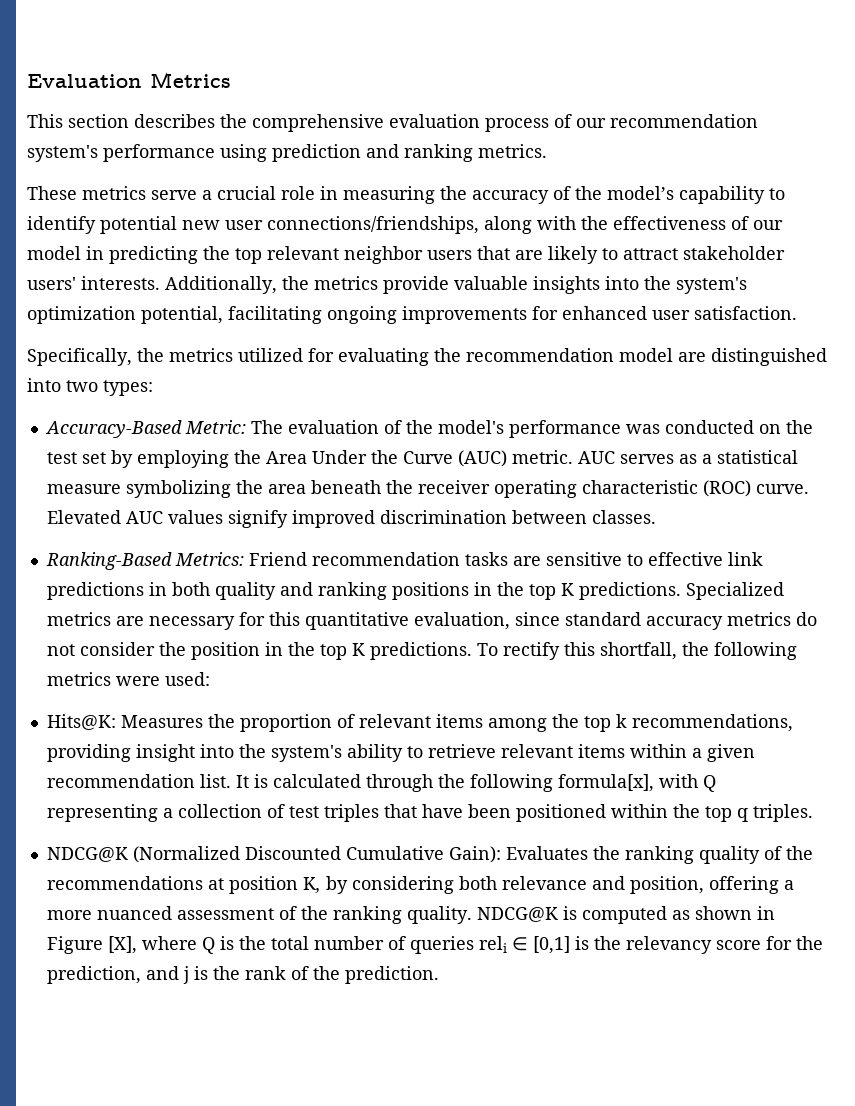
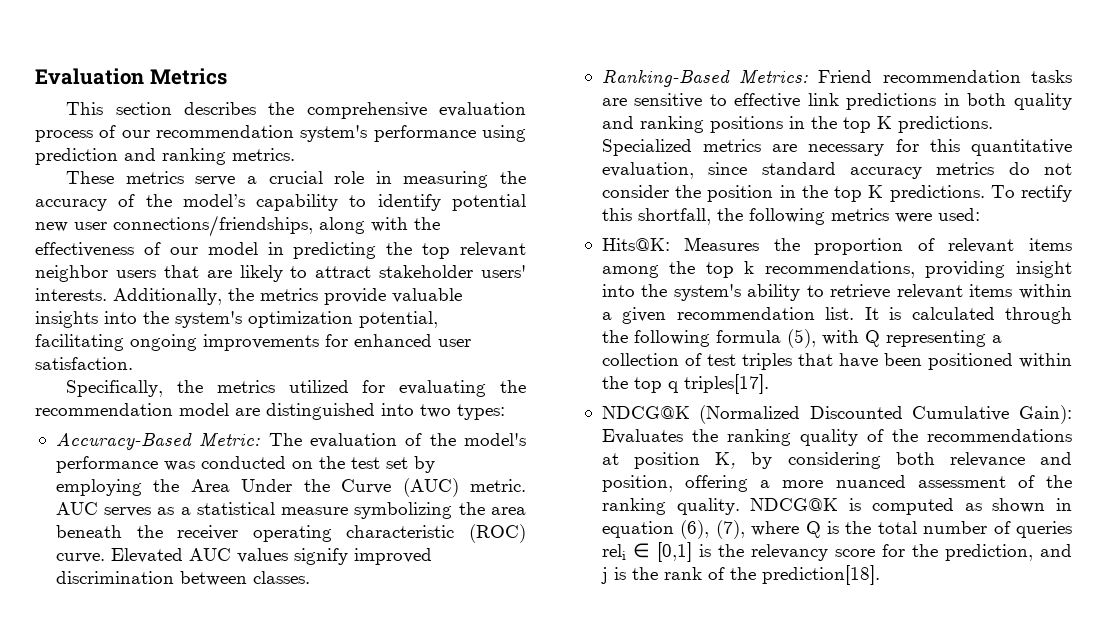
[557,774,654,792] formula[x], -> [715,329,816,348] formula (5),
[752,804,813,822] triples. -> [683,374,769,394] triples[17].
[46,936,137,954] Figure [X], -> [601,520,745,539] equation (6), (7),
[344,966,439,984] prediction. -> [761,565,880,585] prediction[18].

